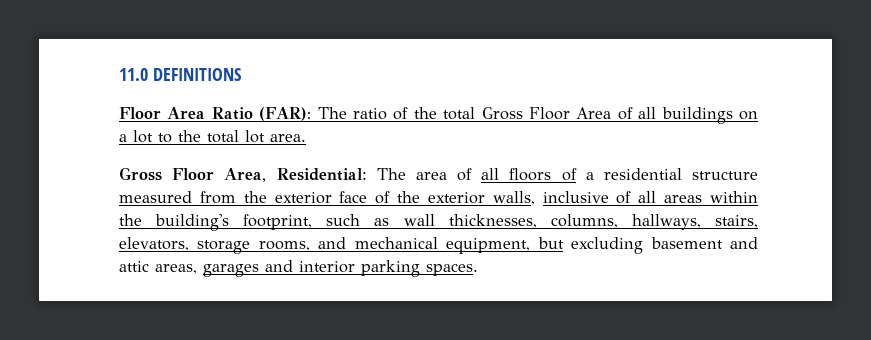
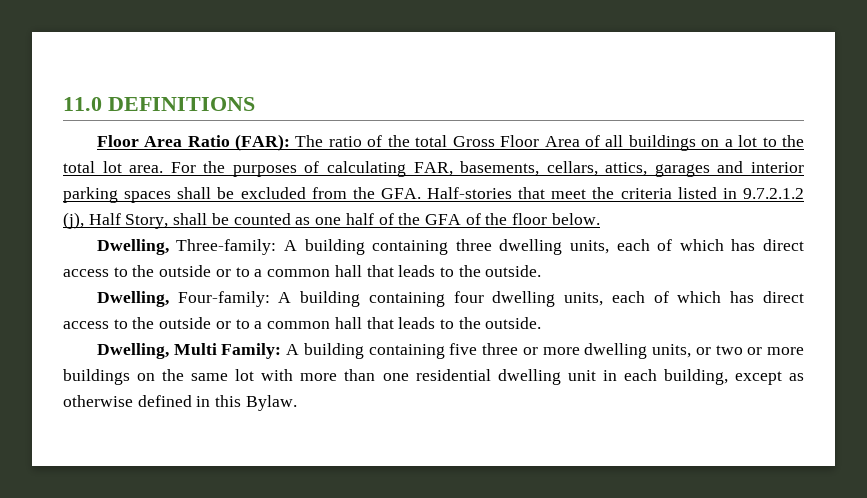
[119,167,759,182] [119,191,758,205] [119,214,758,231] [119,237,759,254] [119,260,478,277] // Gross Floor Area, Residential: The area of all floors of a residential structure measured from the exterior face of the exterior walls, inclusive of all areas within the building's footprint, such as wall thicknesses, columns, hallways, stairs, elevators, storage rooms, and mechanical equipment, but excluding basement and attic areas, garages and interior parking spaces. -> [170,161,804,177] [63,187,804,203] [63,212,600,229] [96,239,805,255] [63,265,542,277] [96,291,804,307] [63,317,542,329] [96,343,804,359] [63,369,804,385] [63,395,297,411] For the purposes of calculating FAR, basements, cellars, attics, garages and interior parking spaces shall be excluded from the GFA. Half-stories that meet the criteria listed in 9.7.2.1.2 (j), Half Story, shall be counted as one half of the GFA of the floor below. // Dwelling, Three-family: A building containing three dwelling units, each of which has direct access to the outside or to a common hall that leads to the outside. // Dwelling, Four-family: A building containing four dwelling units, each of which has direct access to the outside or to a common hall that leads to the outside. // Dwelling, Multi Family: A building containing five three or more dwelling units, or two or more buildings on the same lot with more than one residential dwelling unit in each building, except as otherwise defined in this Bylaw.

